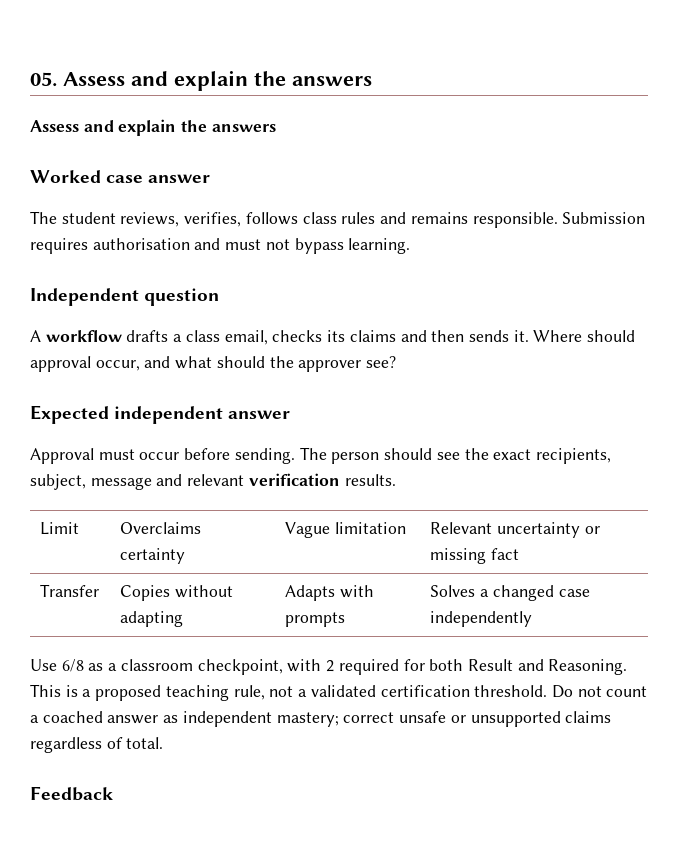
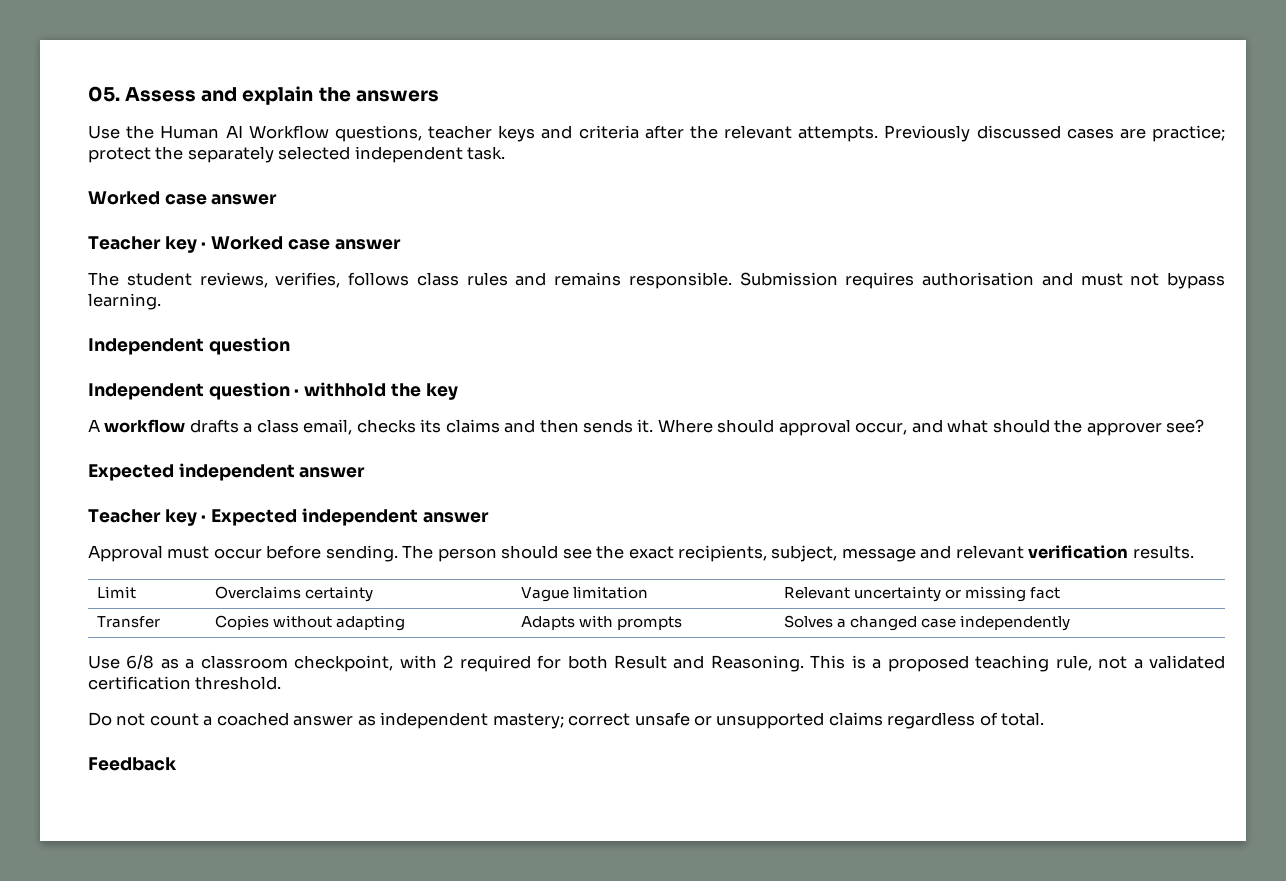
[30,119,276,136] Assess and explain the answers // -> [88,125,1225,142] [88,146,506,163] [88,191,278,205] [88,236,207,253] Use the Human AI Workflow questions, teacher keys and criteria after the relevant attempts. Previously discussed cases are practice; protect the separately selected independent task. // Worked case answer // Teacher key ·
(220, 297) none -> [88,382,458,400] // Independent question · withhold the key
(291, 414) none -> [88,508,489,526] // Teacher key · Expected independent answer
(548, 691) none -> (282, 683) //

